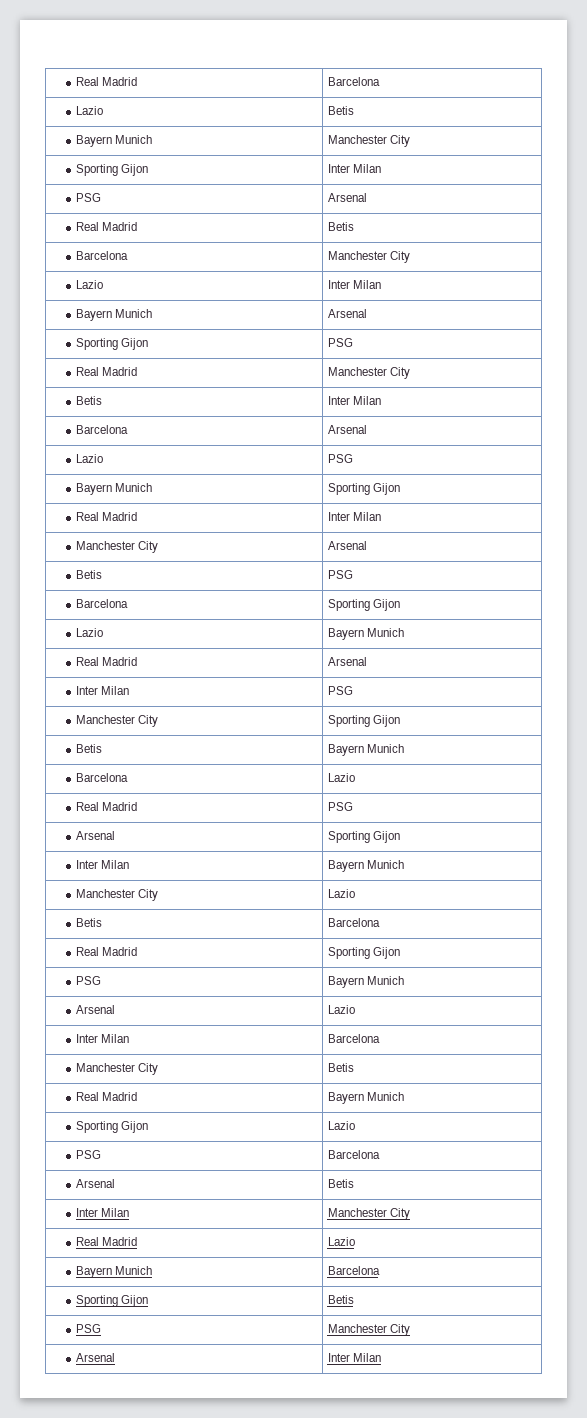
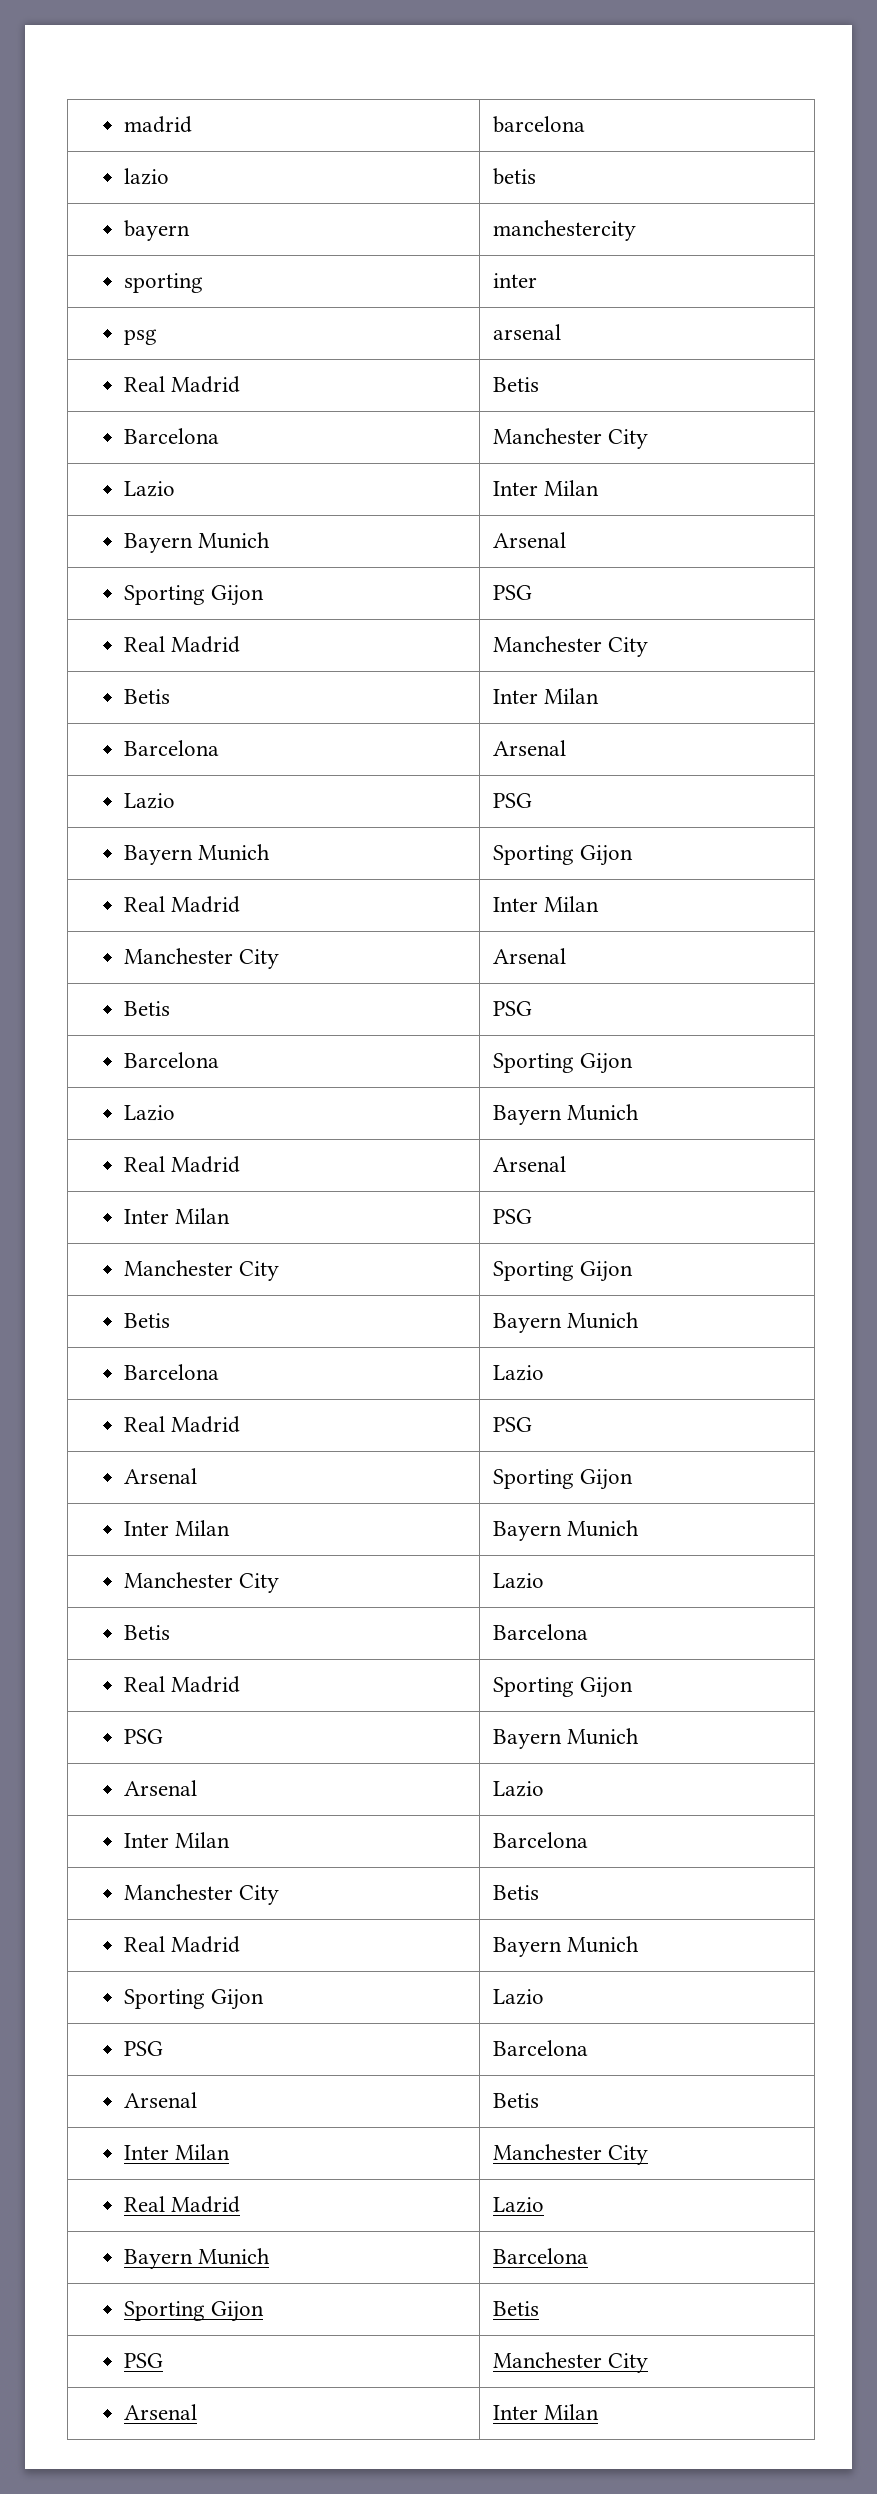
[75,77,138,86] [327,77,380,86] [75,106,103,115] [327,106,354,115] [75,135,153,147] [327,135,410,147] [75,164,149,176] [327,164,381,173] [75,193,101,202] [327,193,367,202] Real Madrid | Barcelona // Lazio | Betis // Bayern Munich | Manchester City // Sporting Gijon | Inter Milan // PSG | Arsenal -> [124,116,193,133] [493,116,586,133] [124,168,170,185] [493,168,537,185] [124,220,191,241] [493,220,637,241] [124,273,204,293] [493,273,538,288] [124,329,158,345] [493,324,562,340] madrid | barcelona // lazio | betis // bayern | manchestercity // sporting | inter // psg | arsenal

